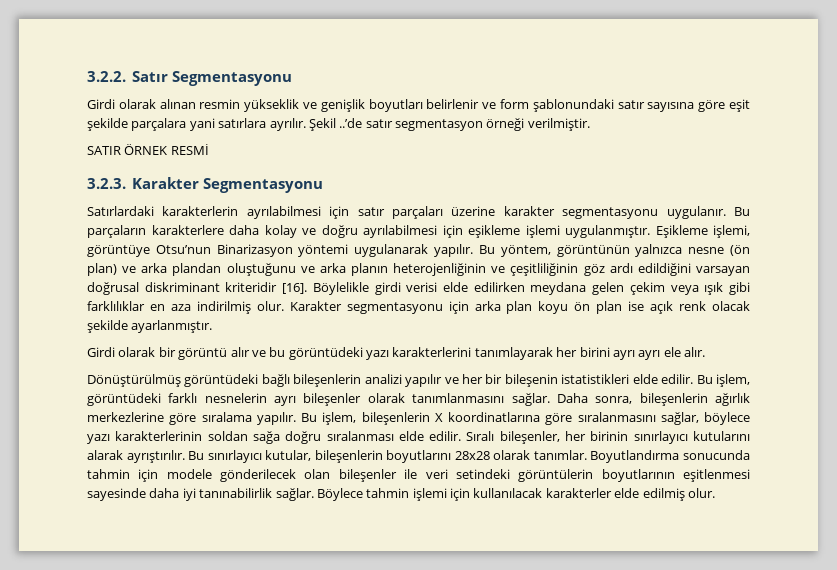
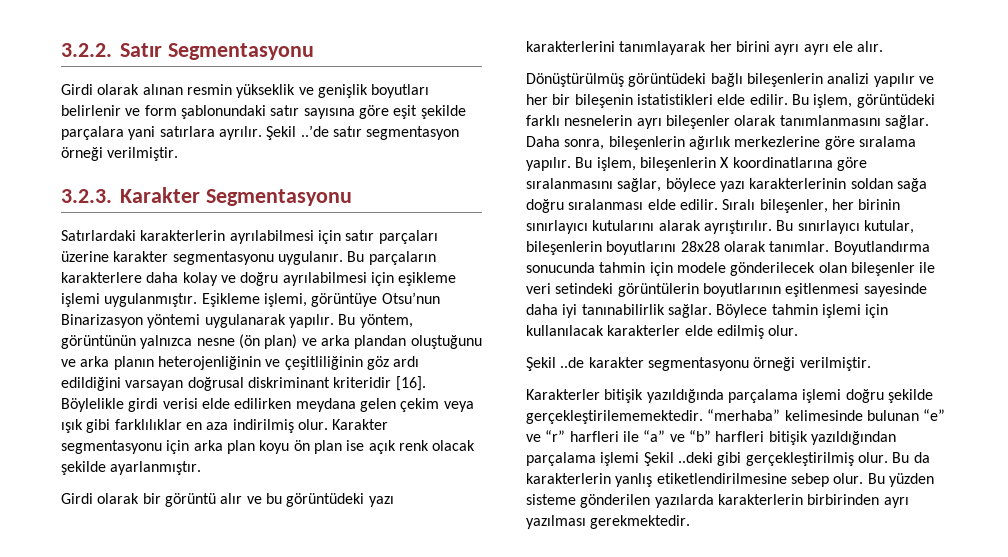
[87,144,209,155] // SATIR ÖRNEK RESMİ -> (179, 154) none
(715, 493) none -> [526,357,871,371] [526,389,933,403] [526,409,946,424] [526,430,896,445] [526,452,930,466] [526,473,934,487] [526,494,909,508] [526,515,691,529] // Şekil ..de karakter segmentasyonu örneği verilmiştir. // Karakterler bitişik yazıldığında parçalama işlemi doğru şekilde gerçekleştirilememektedir. “merhaba” kelimesinde bulunan “e” ve “r” harfleri ile “a” ve “b” harfleri bitişik yazıldığından parçalama işlemi Şekil ..deki gibi gerçekleştirilmiş olur. Bu da karakterlerin yanlış etiketlendirilmesine sebep olur. Bu yüzden sisteme gönderilen yazılarda karakterlerin birbirinden ayrı yazılması gerekmektedir.

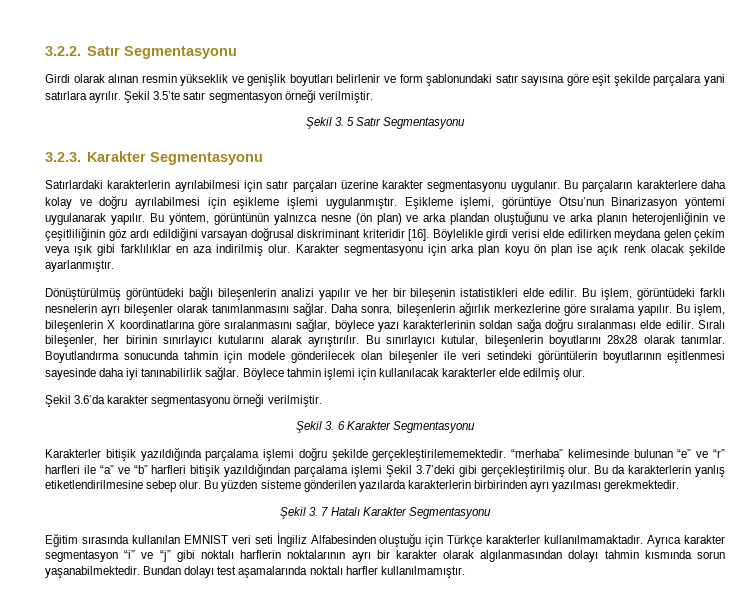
[300,125,329,137] ..’de -> [153,91,181,100] 3.5’te
(179, 154) none -> [305,117,466,129] // Şekil 3. 5 Satır Segmentasyonu
[61,493,394,507] [526,41,884,55] // Girdi olarak bir görüntü alır ve bu görüntüdeki yazı karakterlerini tanımlayarak her birini ayrı ayrı ele alır. -> (114, 266) none
[560,357,585,368] ..de -> [74,395,106,404] 3.6’da
(871, 364) none -> [296,421,475,433] // Şekil 3. 6 Karakter Segmentasyonu
[677,452,713,463] ..deki -> [415,465,455,474] 3.7’deki
(691, 522) none -> [280,507,491,519] [45,533,726,547] [45,550,725,562] [45,566,465,578] // Şekil 3. 7 Hatalı Karakter Segmentasyonu // Eğitim sırasında kullanılan EMNIST veri seti İngiliz Alfabesinden oluştuğu için Türkçe karakterler kullanılmamaktadır. Ayrıca karakter segmentasyon “i” ve “j” gibi noktalı harflerin noktalarının ayrı bir karakter olarak algılanmasından dolayı tahmin kısmında sorun yaşanabilmektedir. Bundan dolayı test aşamalarında noktalı harfler kullanılmamıştır.

